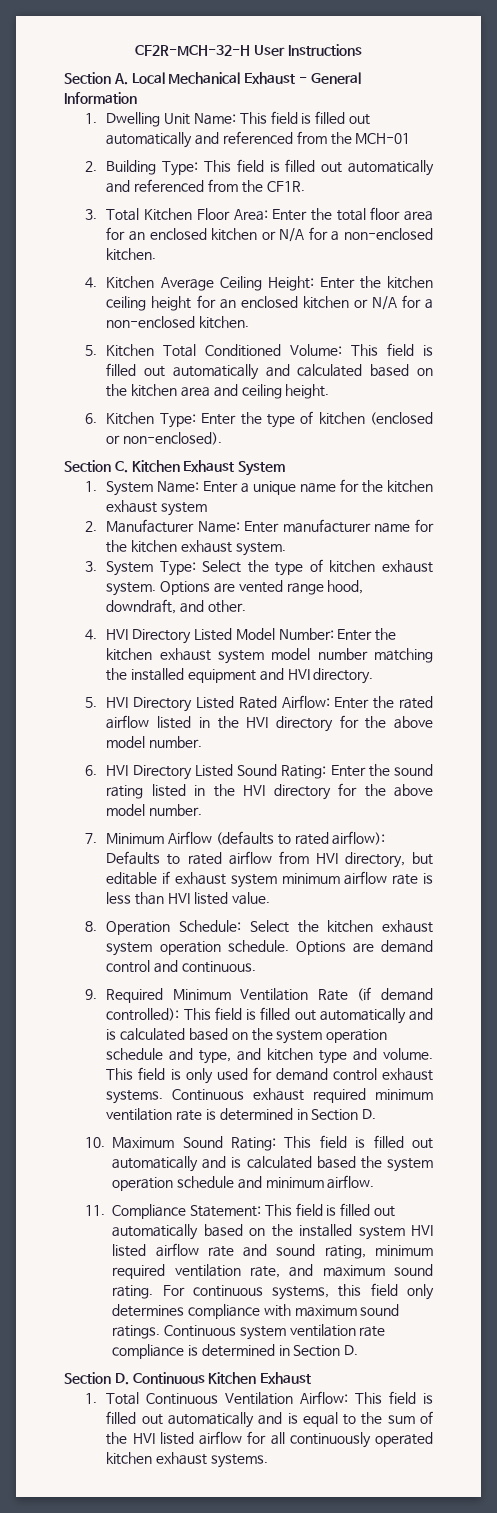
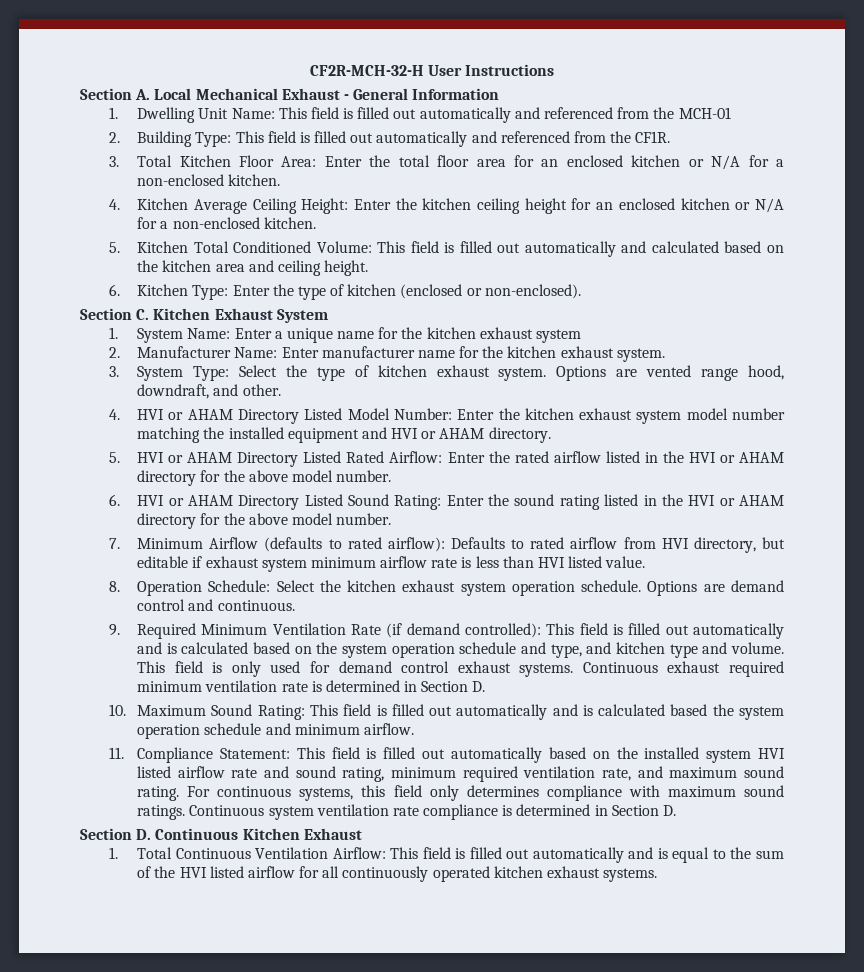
(129, 634) none -> [168,409,233,420] or AHAM
(310, 674) none -> [421,428,485,439] or AHAM
(129, 702) none -> [168,452,233,463] or AHAM
(269, 722) none -> [719,452,785,463] or AHAM
(129, 770) none -> [168,495,233,506] or AHAM
(266, 790) none -> [719,495,785,506] or AHAM

